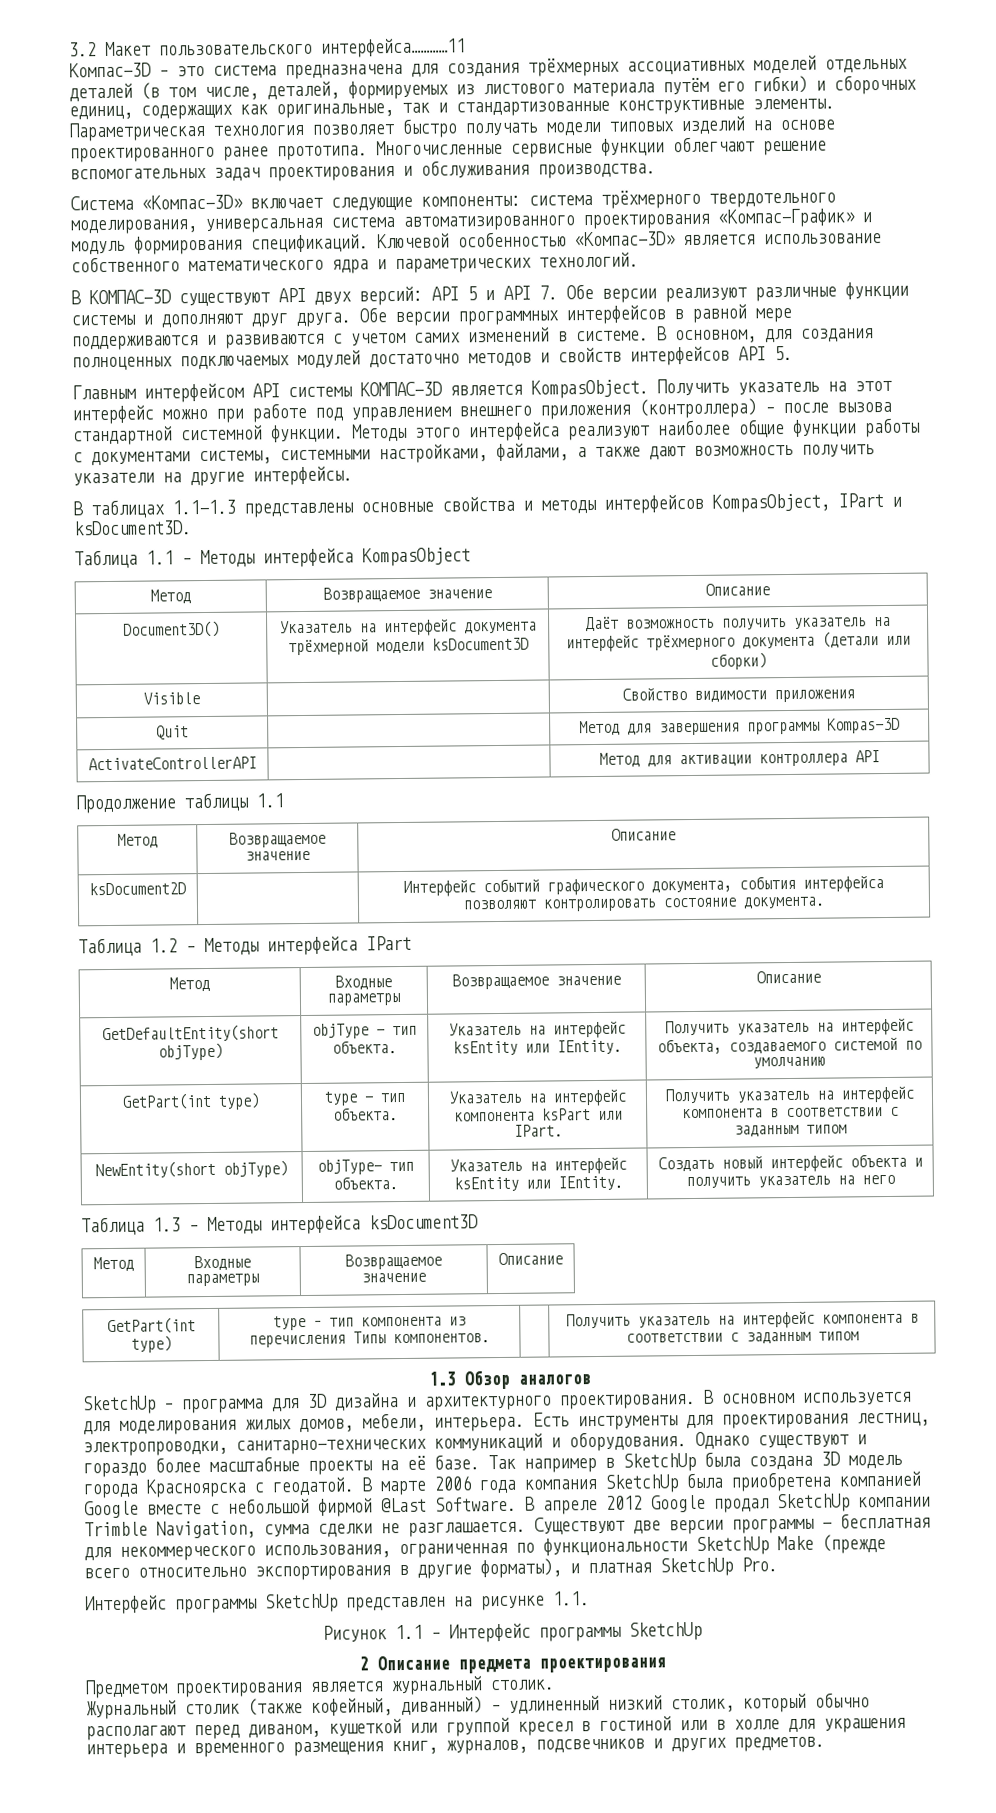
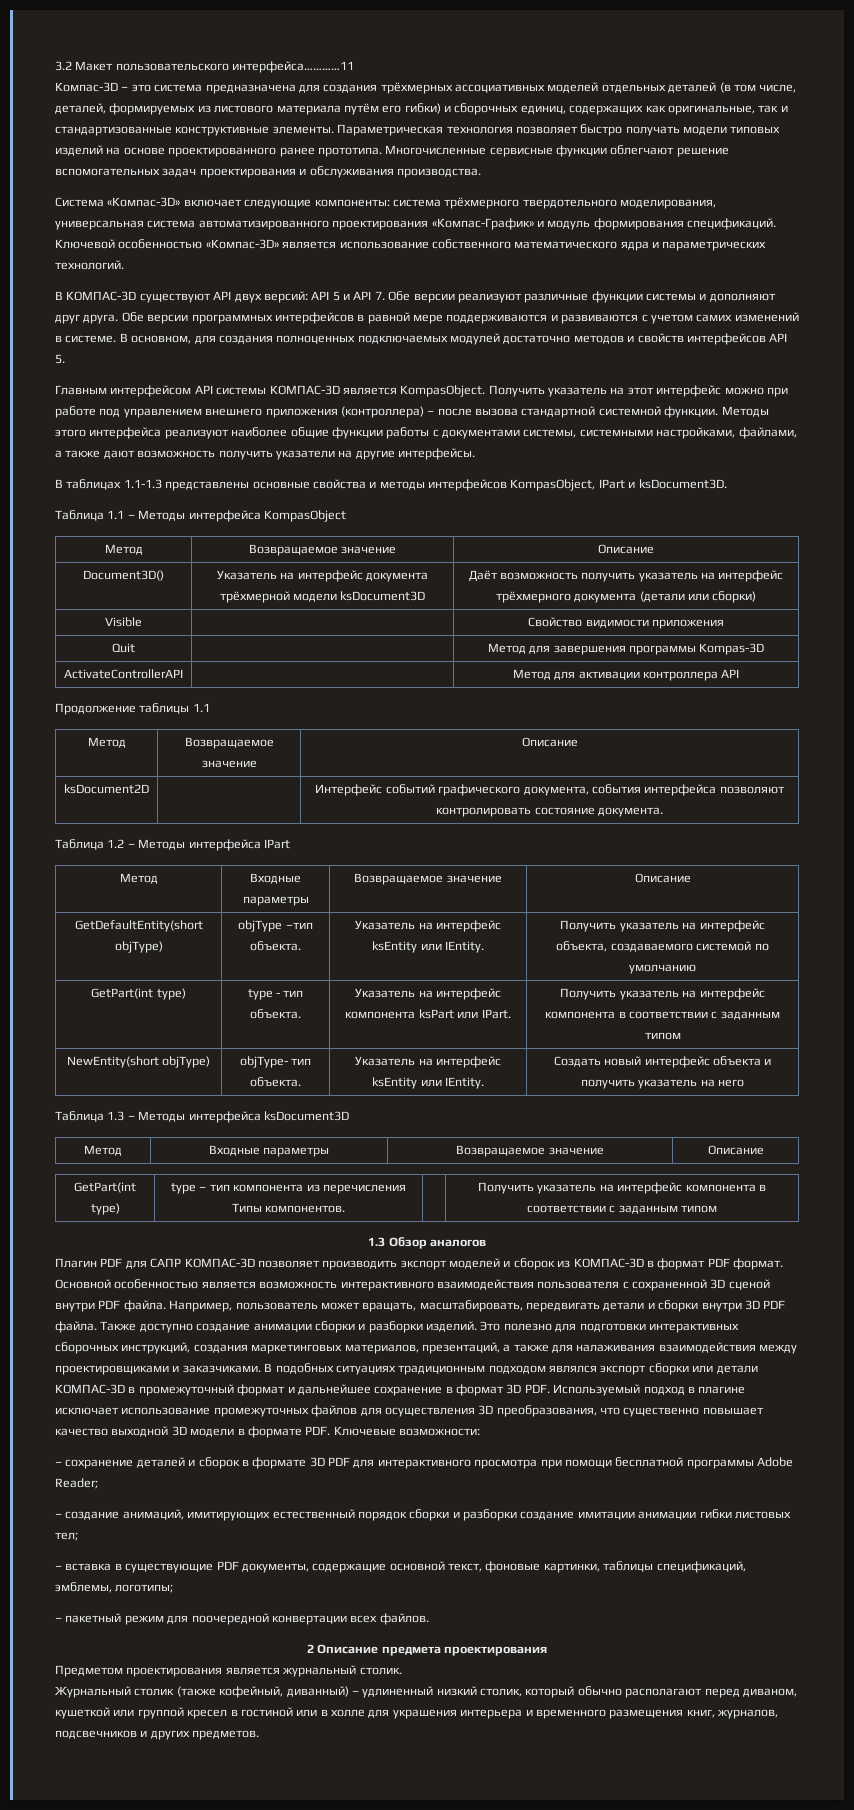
[376,1025,417,1036] - тип -> [285,922,313,929] –тип
[83,1389,912,1415] [83,1412,930,1435] [83,1431,867,1457] [83,1451,903,1478] [83,1470,921,1499] [84,1493,931,1519] [84,1512,931,1539] [84,1534,886,1561] [84,1557,778,1581] [85,1591,590,1615] [322,1621,702,1643] SketchUp – программа для 3D дизайна и архитектурного проектирования. В основном используется для моделирования жилых домов, мебели, интерьера. Есть инструменты для проектирования лестниц, электропроводки, санитарно-технических коммуникаций и оборудования. Однако существуют и гораздо более масштабные проекты на её базе. Так например в SketchUp была создана 3D модель города Красноярска с геодатой. В марте 2006 года компания SketchUp была приобретена компанией Google вместе с небольшой фирмой @Last Software. В апреле 2012 Google продал SketchUp компании Trimble Navigation, сумма сделки не разглашается. Существуют две версии программы — бесплатная для некоммерческого использования, ограниченная по функциональности SketchUp Make (прежде всего относительно экспортирования в другие форматы), и платная SketchUp Pro. // Интерфейс программы SketchUp представлен на рисунке 1.1. // Рисунок 1.1 – Интерфейс программы SketchUp -> [55,1258,783,1270] [55,1279,770,1291] [55,1300,786,1312] [55,1321,739,1333] [55,1342,798,1354] [55,1363,758,1375] [55,1384,746,1396] [55,1405,764,1417] [55,1426,480,1438] [55,1457,793,1469] [55,1478,98,1489] [55,1509,791,1521] [55,1532,78,1541] [55,1561,746,1573] [55,1582,174,1593] [55,1613,429,1625] Плагин PDF для САПР КОМПАС-3D позволяет производить экспорт моделей и сборок из КОМПАС-3D в формат PDF формат. Основной особенностью является возможность интерактивного взаимодействия пользователя с сохраненной 3D сценой внутри PDF файла. Например, пользователь может вращать, масштабировать, передвигать детали и сборки внутри 3D PDF файла. Также доступно создание анимации сборки и разборки изделий. Это полезно для подготовки интерактивных сборочных инструкций, создания маркетинговых материалов, презентаций, а также для налаживания взаимодействия между проектировщиками и заказчиками. В подобных ситуациях традиционным подходом являлся экспорт сборки или детали КОМПАС-3D в промежуточный формат и дальнейшее сохранение в формат 3D PDF. Используемый подход в плагине исключает использование промежуточных файлов для осуществления 3D преобразования, что существенно повышает качество выходной 3D модели в формате PDF. Ключевые возможности: // – сохранение деталей и сборок в формате 3D PDF для интерактивного просмотра при помощи бесплатной программы Adobe Reader; // – создание анимаций, имитирующих естественный порядок сборки и разборки создание имитации анимации гибки листовых тел; // – вставка в существующие PDF документы, содержащие основной текст, фоновые картинки, таблицы спецификаций, эмблемы, логотипы; // – пакетный режим для поочередной конвертации всех файлов.

